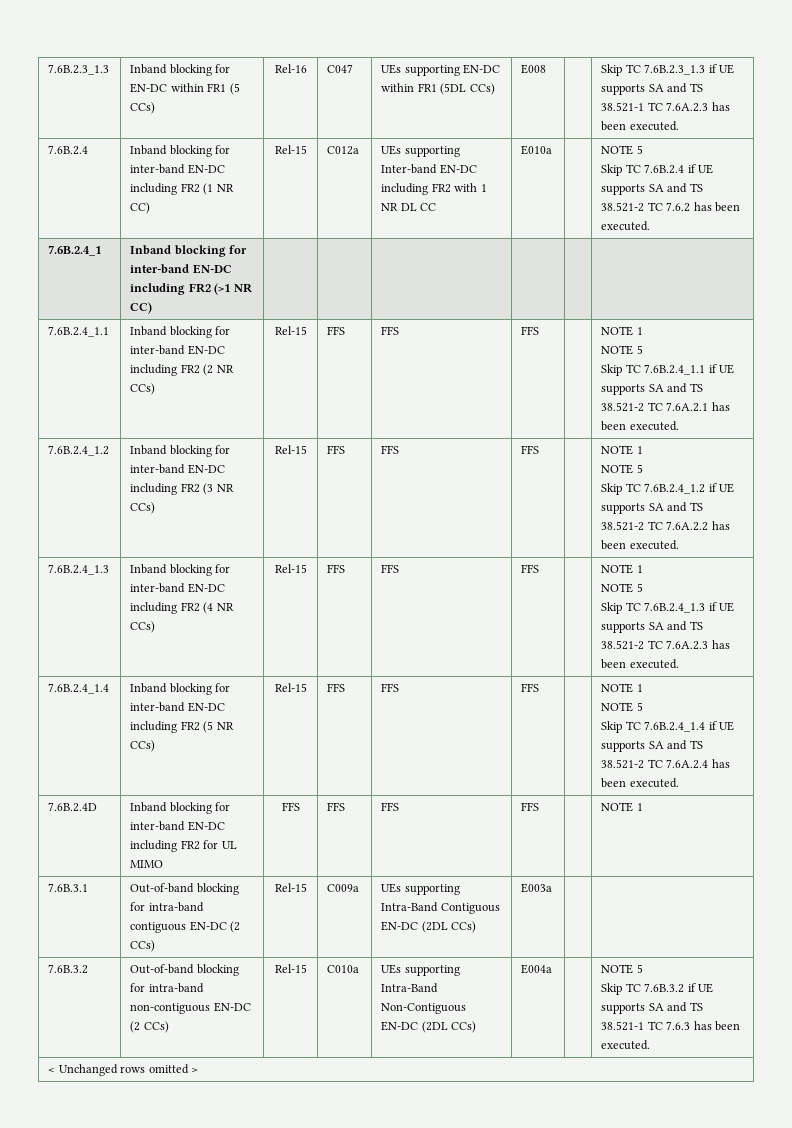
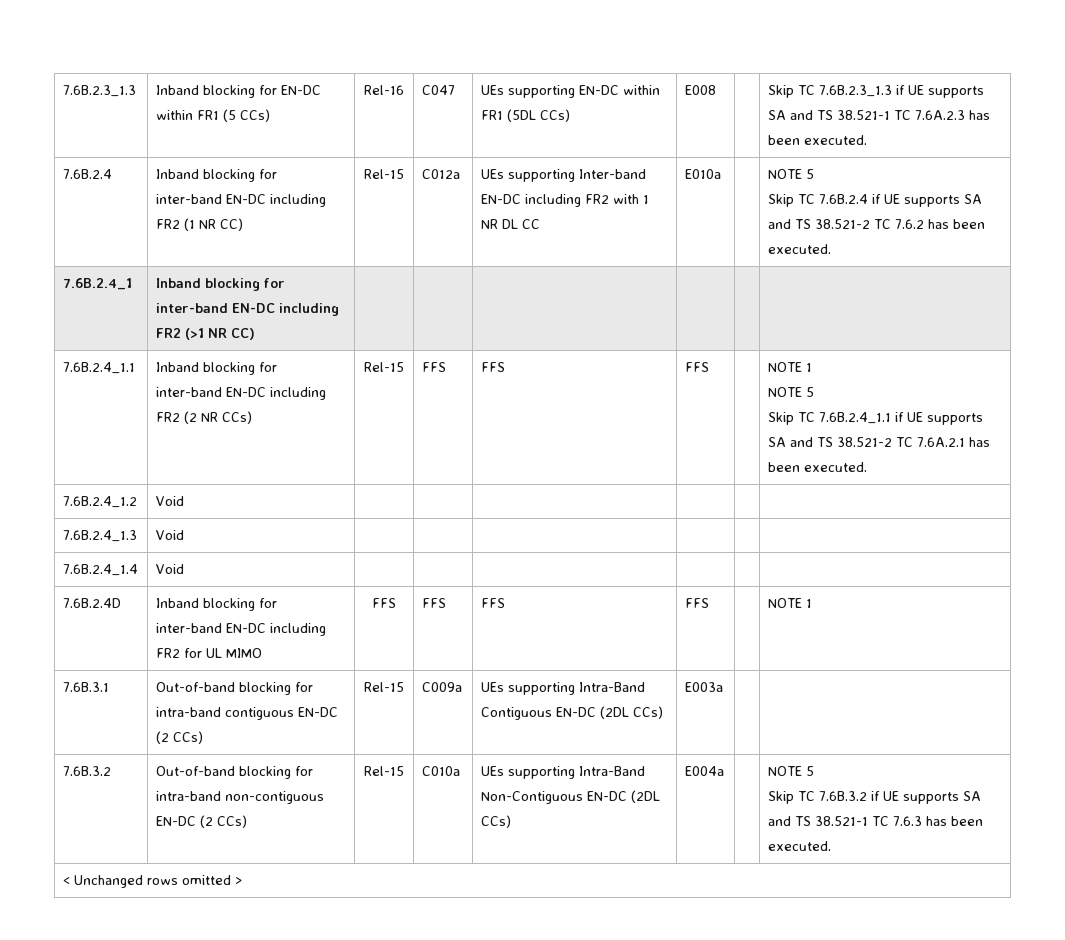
[130,445,231,457] [130,464,225,474] [130,483,234,495] [130,502,156,514] [274,445,307,454] [327,445,346,454] [381,445,400,454] [521,445,540,454] [601,445,643,455] [601,464,643,474] [601,483,734,495] [601,502,703,514] [601,521,730,531] [601,540,679,550] [48,564,110,575] [130,564,231,576] [130,583,225,593] [130,602,234,614] [130,621,156,633] [274,564,307,573] [327,564,346,573] [381,564,400,573] [521,564,540,573] [601,564,643,574] [601,583,643,593] [601,602,734,614] [601,621,703,633] [601,640,730,650] [601,659,679,669] [48,683,110,694] [130,683,231,695] [130,702,225,712] [130,721,234,733] [130,740,156,752] [274,683,307,692] [327,683,346,692] [381,683,400,692] [521,683,540,692] [601,683,643,693] [601,702,643,712] [601,721,734,733] [601,740,703,752] [601,759,730,769] [601,778,679,788] Inband blocking for inter-band EN-DC including FR2 (3 NR CCs) | Rel-15 | FFS | FFS | FFS | | NOTE 1 // NOTE 5 // Skip TC 7.6B.2.4_1.2 if UE supports SA and TS 38.521-2 TC 7.6A.2.2 has been executed. // 7.6B.2.4_1.3 | Inband blocking for inter-band EN-DC including FR2 (4 NR CCs) | Rel-15 | FFS | FFS | FFS | | NOTE 1 // NOTE 5 // Skip TC 7.6B.2.4_1.3 if UE supports SA and TS 38.521-2 TC 7.6A.2.3 has been executed. // 7.6B.2.4_1.4 | Inband blocking for inter-band EN-DC including FR2 (5 NR CCs) | Rel-15 | FFS | FFS | FFS | | NOTE 1 // NOTE 5 // Skip TC 7.6B.2.4_1.4 if UE supports SA and TS 38.521-2 TC 7.6A.2.4 has been executed. -> [155,496,184,506] [62,530,137,542] [155,530,184,540] [62,564,138,576] [155,564,184,574] Void | | | | | | // 7.6B.2.4_1.3 | Void | | | | | | // 7.6B.2.4_1.4 | Void | | | | | |

